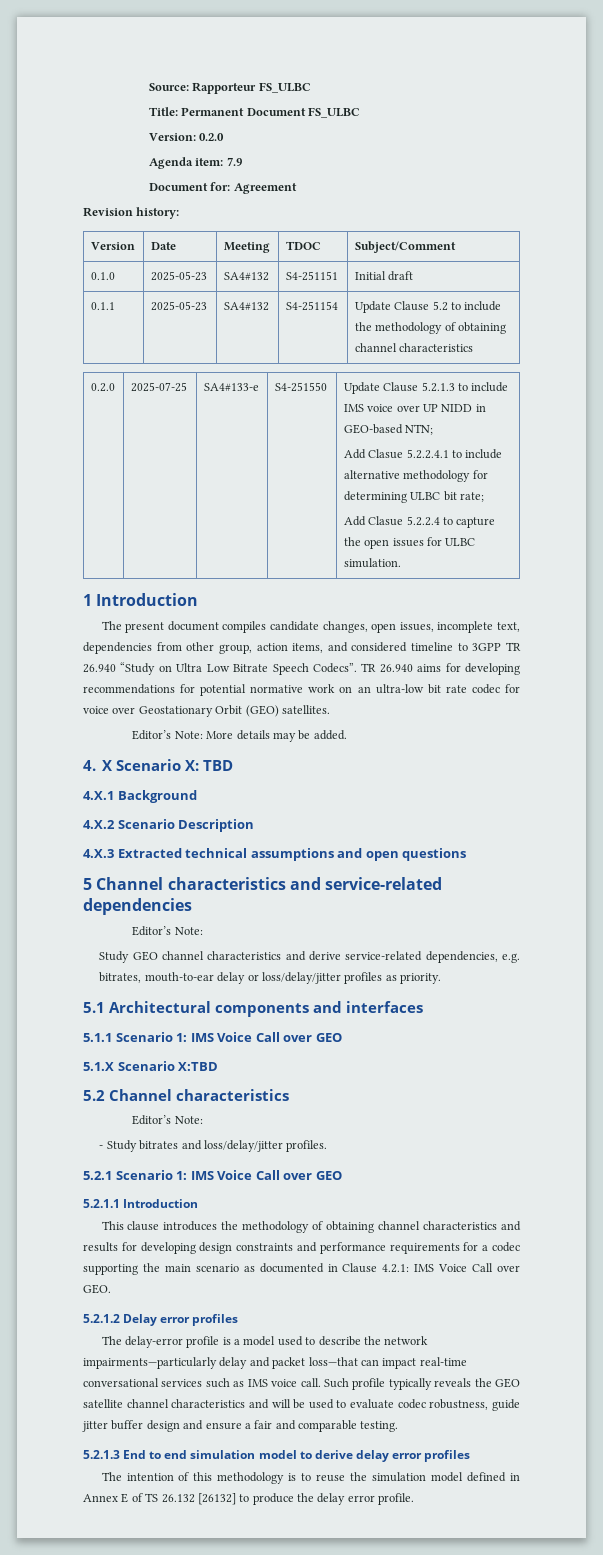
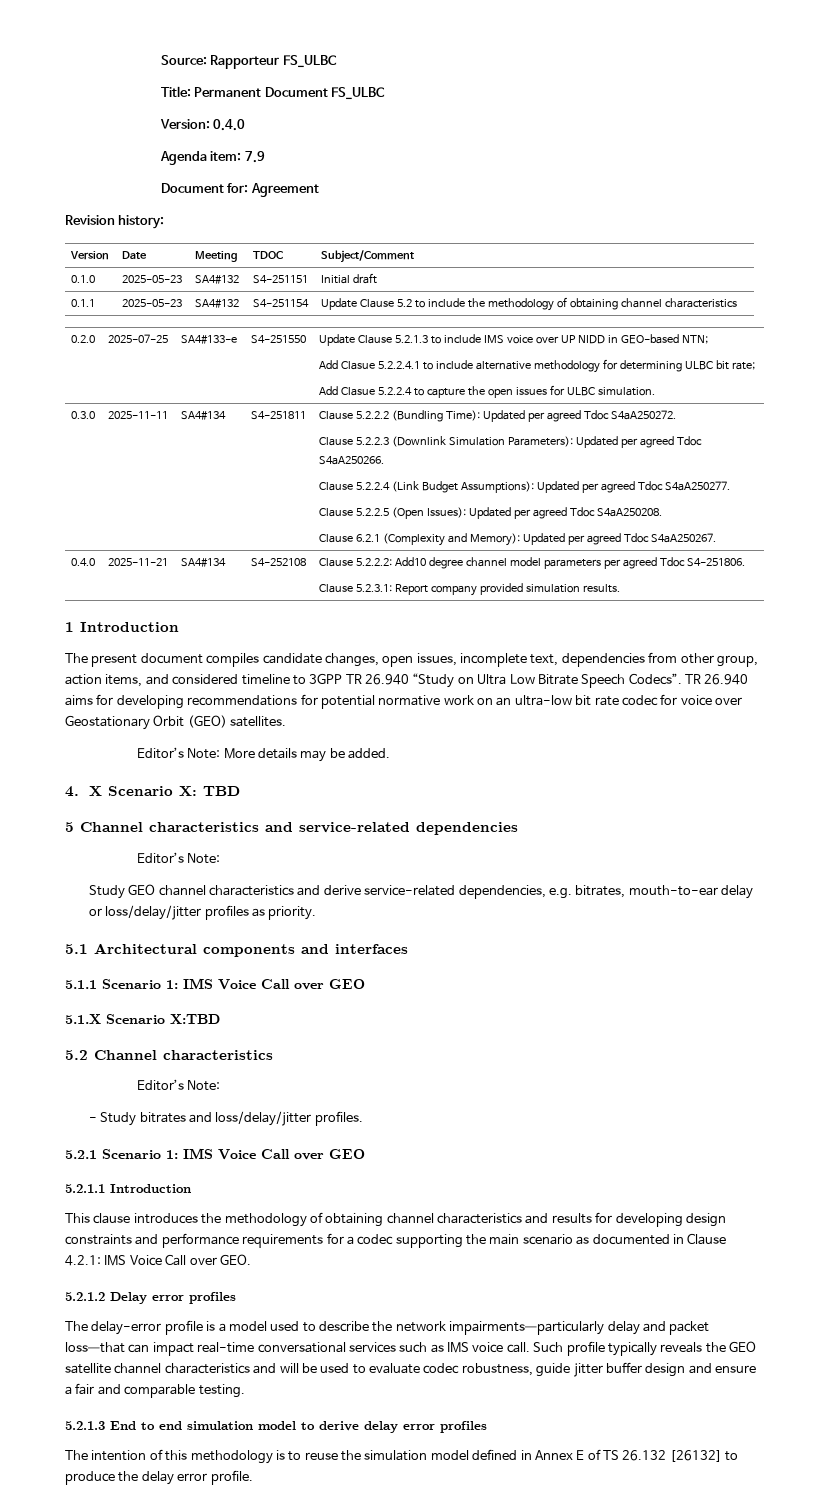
[199,133,225,141] 0.2.0 -> [213,119,246,131] 0.4.0
(401, 563) none -> [71,411,96,419] [108,411,169,419] [181,411,227,420] [251,411,307,420] [319,410,677,422] [319,436,703,448] [319,456,385,465] [319,481,730,493] [319,507,663,519] [319,533,716,546] [71,558,96,566] [108,558,169,566] [181,558,227,567] [251,558,307,567] [319,557,745,569] [319,583,621,596] // 0.3.0 | 2025-11-11 | SA4#134 | S4-251811 | Clause 5.2.2.2 (Bundling Time): Updated per agreed Tdoc S4aA250272. // Clause 5.2.2.3 (Downlink Simulation Parameters): Updated per agreed Tdoc S4aA250266. // Clause 5.2.2.4 (Link Budget Assumptions): Updated per agreed Tdoc S4aA250277. // Clause 5.2.2.5 (Open Issues): Updated per agreed Tdoc S4aA250208. // Clause 6.2.1 (Complexity and Memory): Updated per agreed Tdoc S4aA250267. // 0.4.0 | 2025-11-21 | SA4#134 | S4-252108 | Clause 5.2.2.2: Add10 degree channel model parameters per agreed Tdoc S4-251806. // Clause 5.2.3.1: Report company provided simulation results.
[83,790,197,803] [83,819,255,832] [83,848,467,861] // 4.X.1 Background // 4.X.2 Scenario Description // 4.X.3 Extracted technical assumptions and open questions -> (240, 791) none

